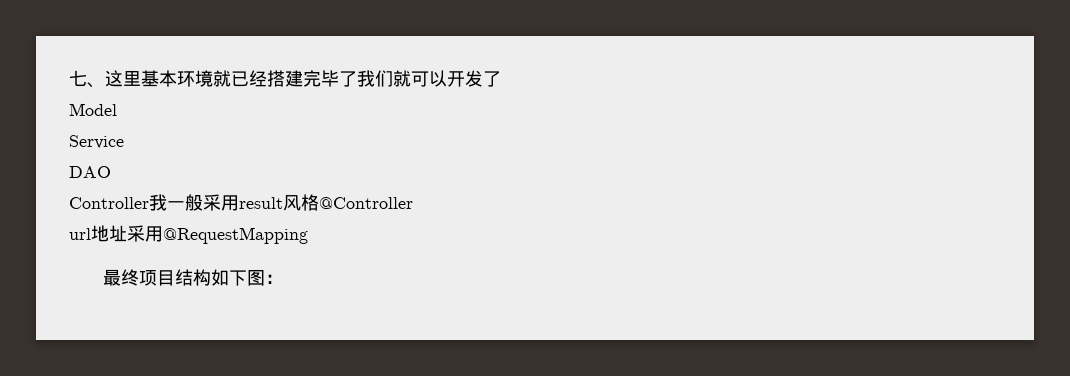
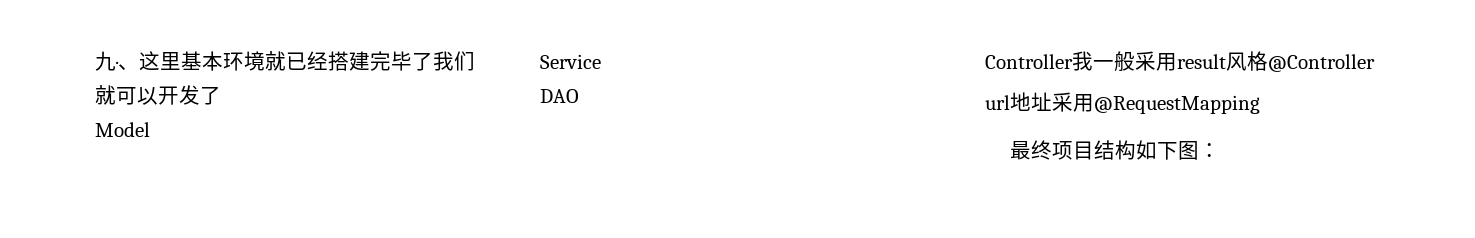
[69,70,87,87] 七 -> [95,51,119,71] 九·

